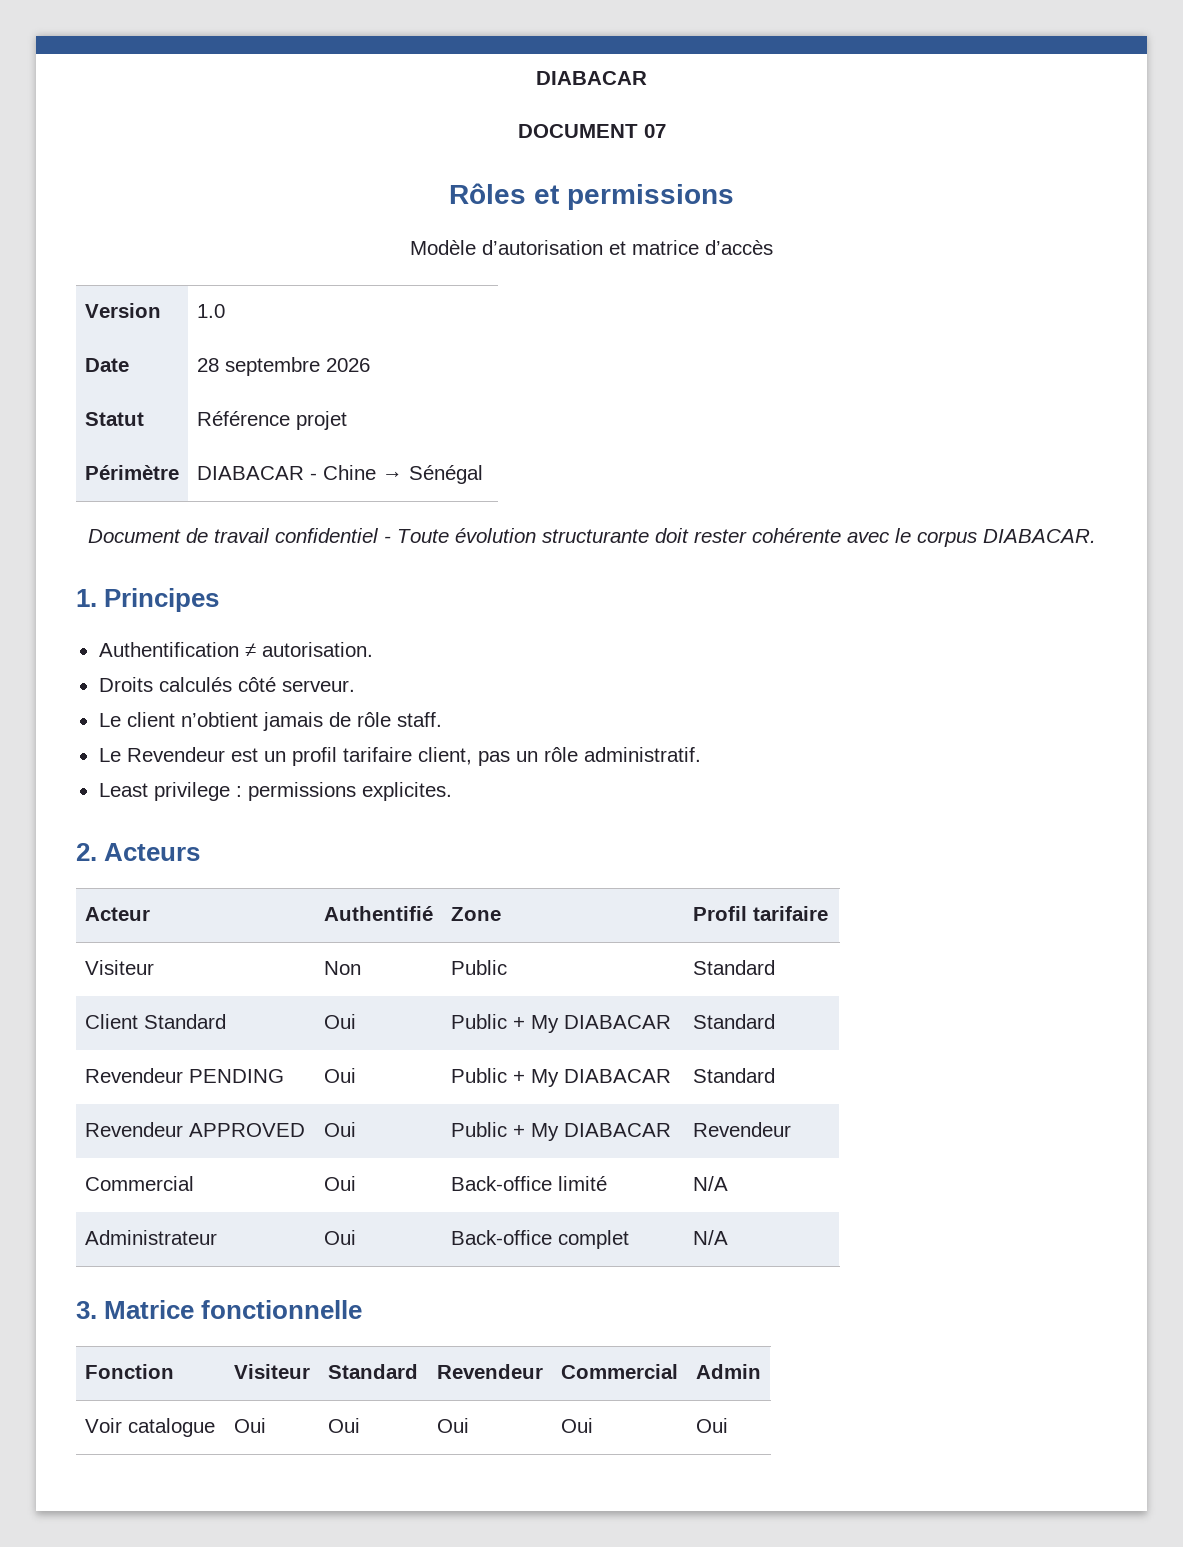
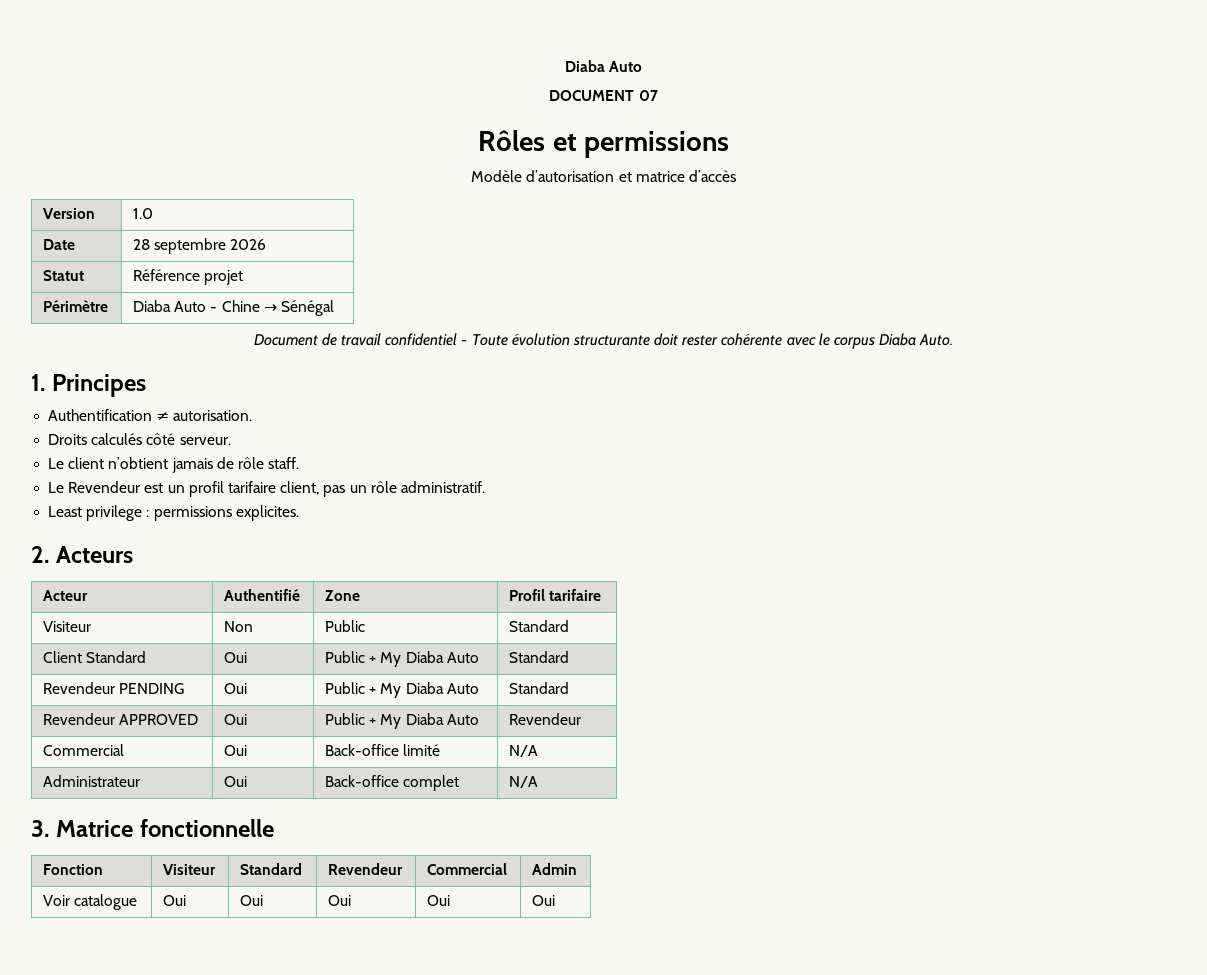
[536,71,647,85] DIABACAR -> [564,60,643,72] Diaba Auto
[196,466,304,480] DIABACAR -> [133,300,207,312] Diaba Auto
[982,529,1096,543] DIABACAR. -> [879,333,954,346] Diaba Auto.
[563,1015,671,1029] DIABACAR -> [405,651,479,663] Diaba Auto
[563,1069,671,1083] DIABACAR -> [405,682,479,694] Diaba Auto
[563,1123,671,1137] DIABACAR -> [405,713,479,725] Diaba Auto

